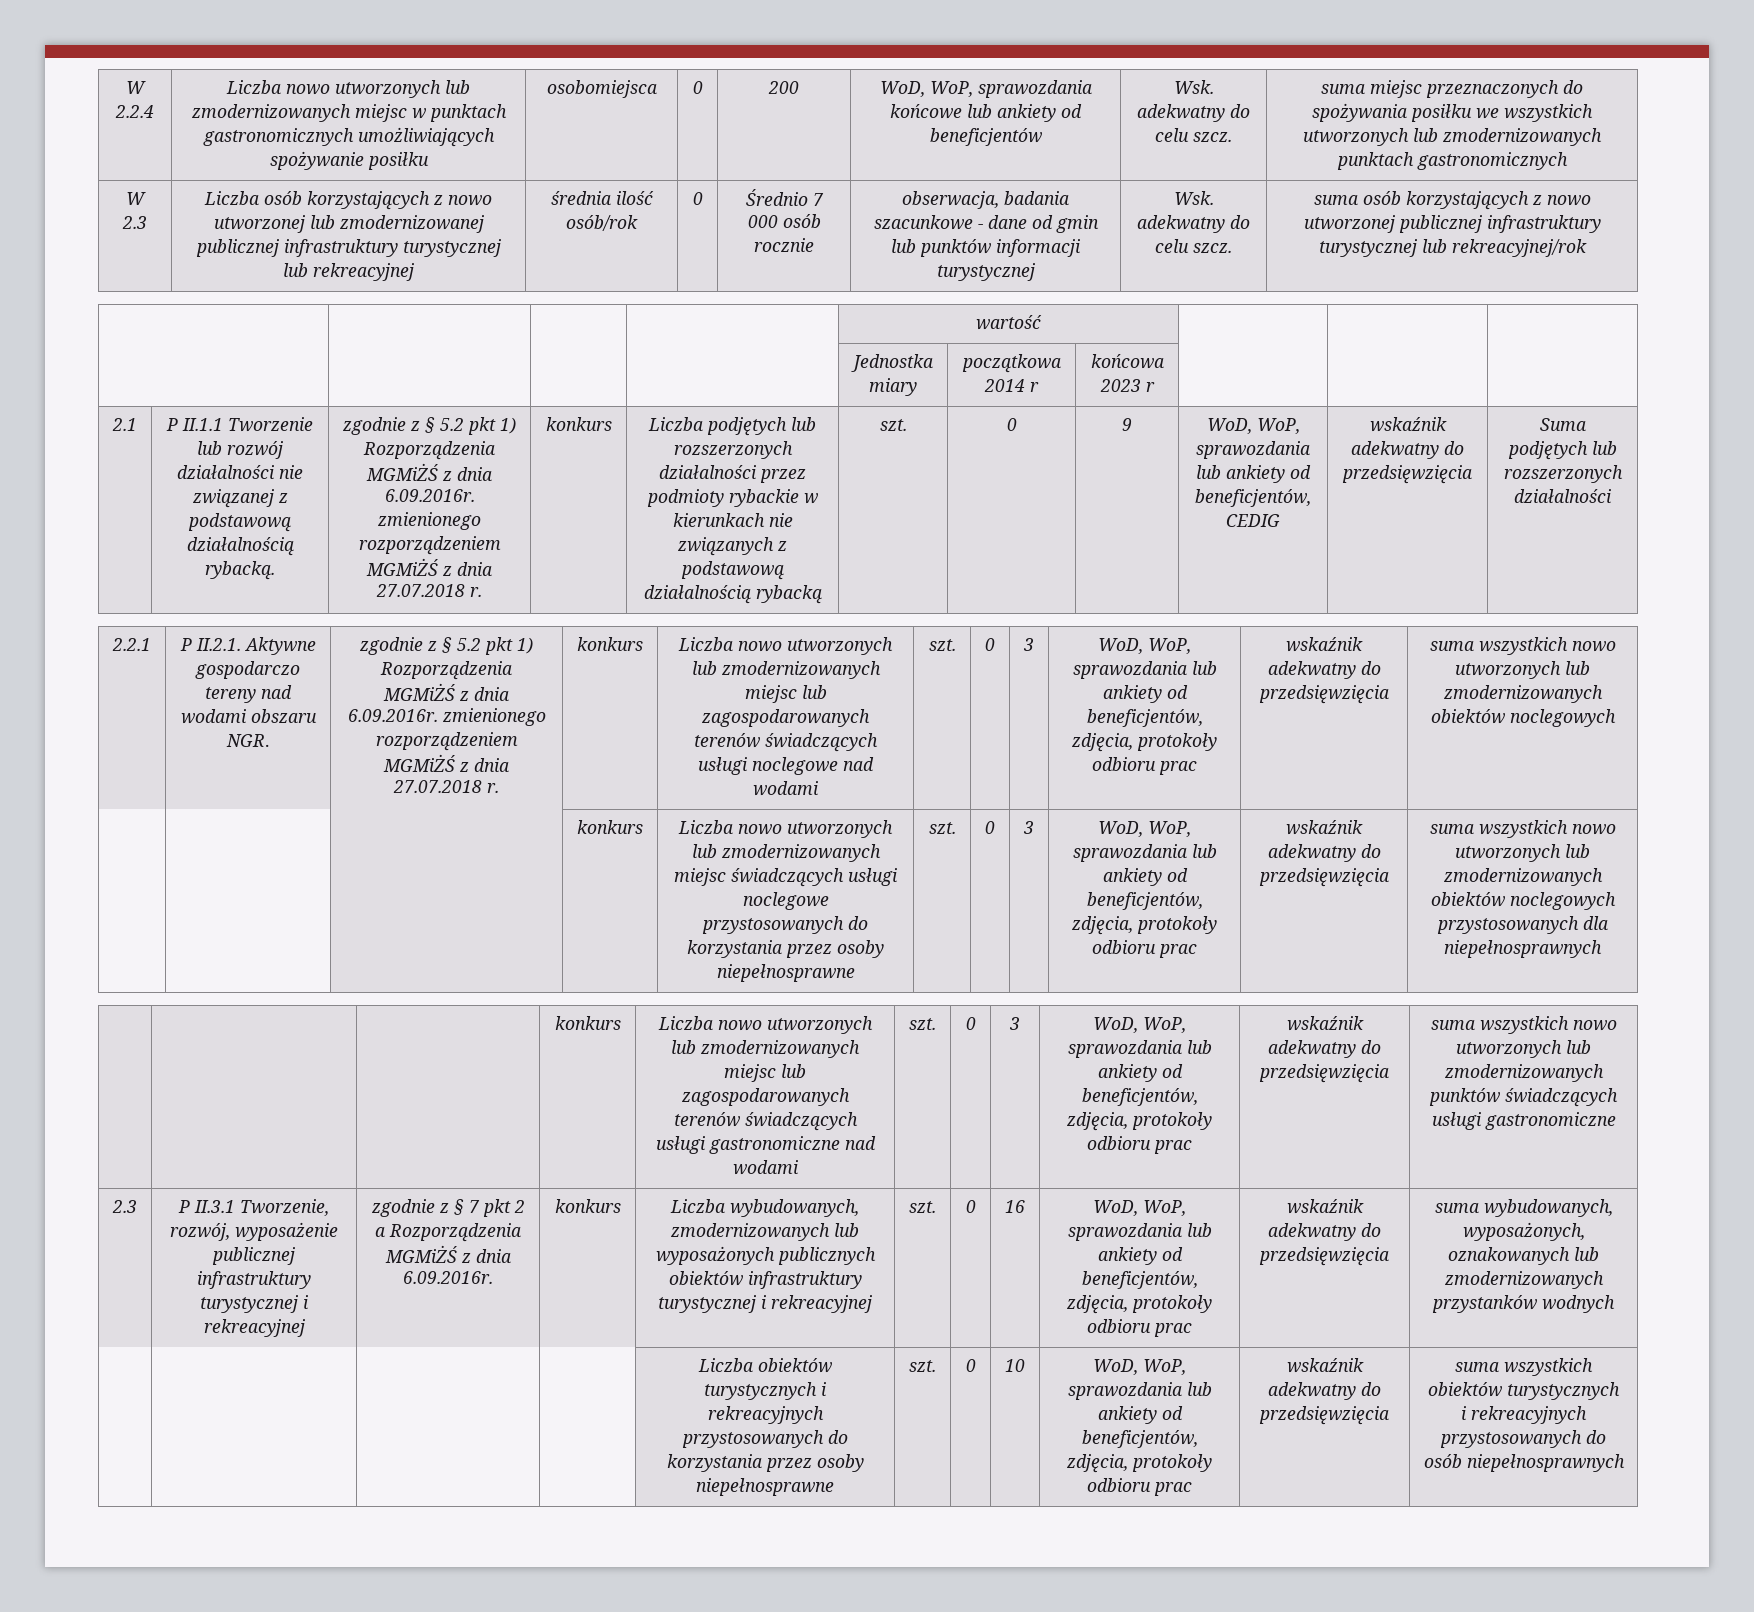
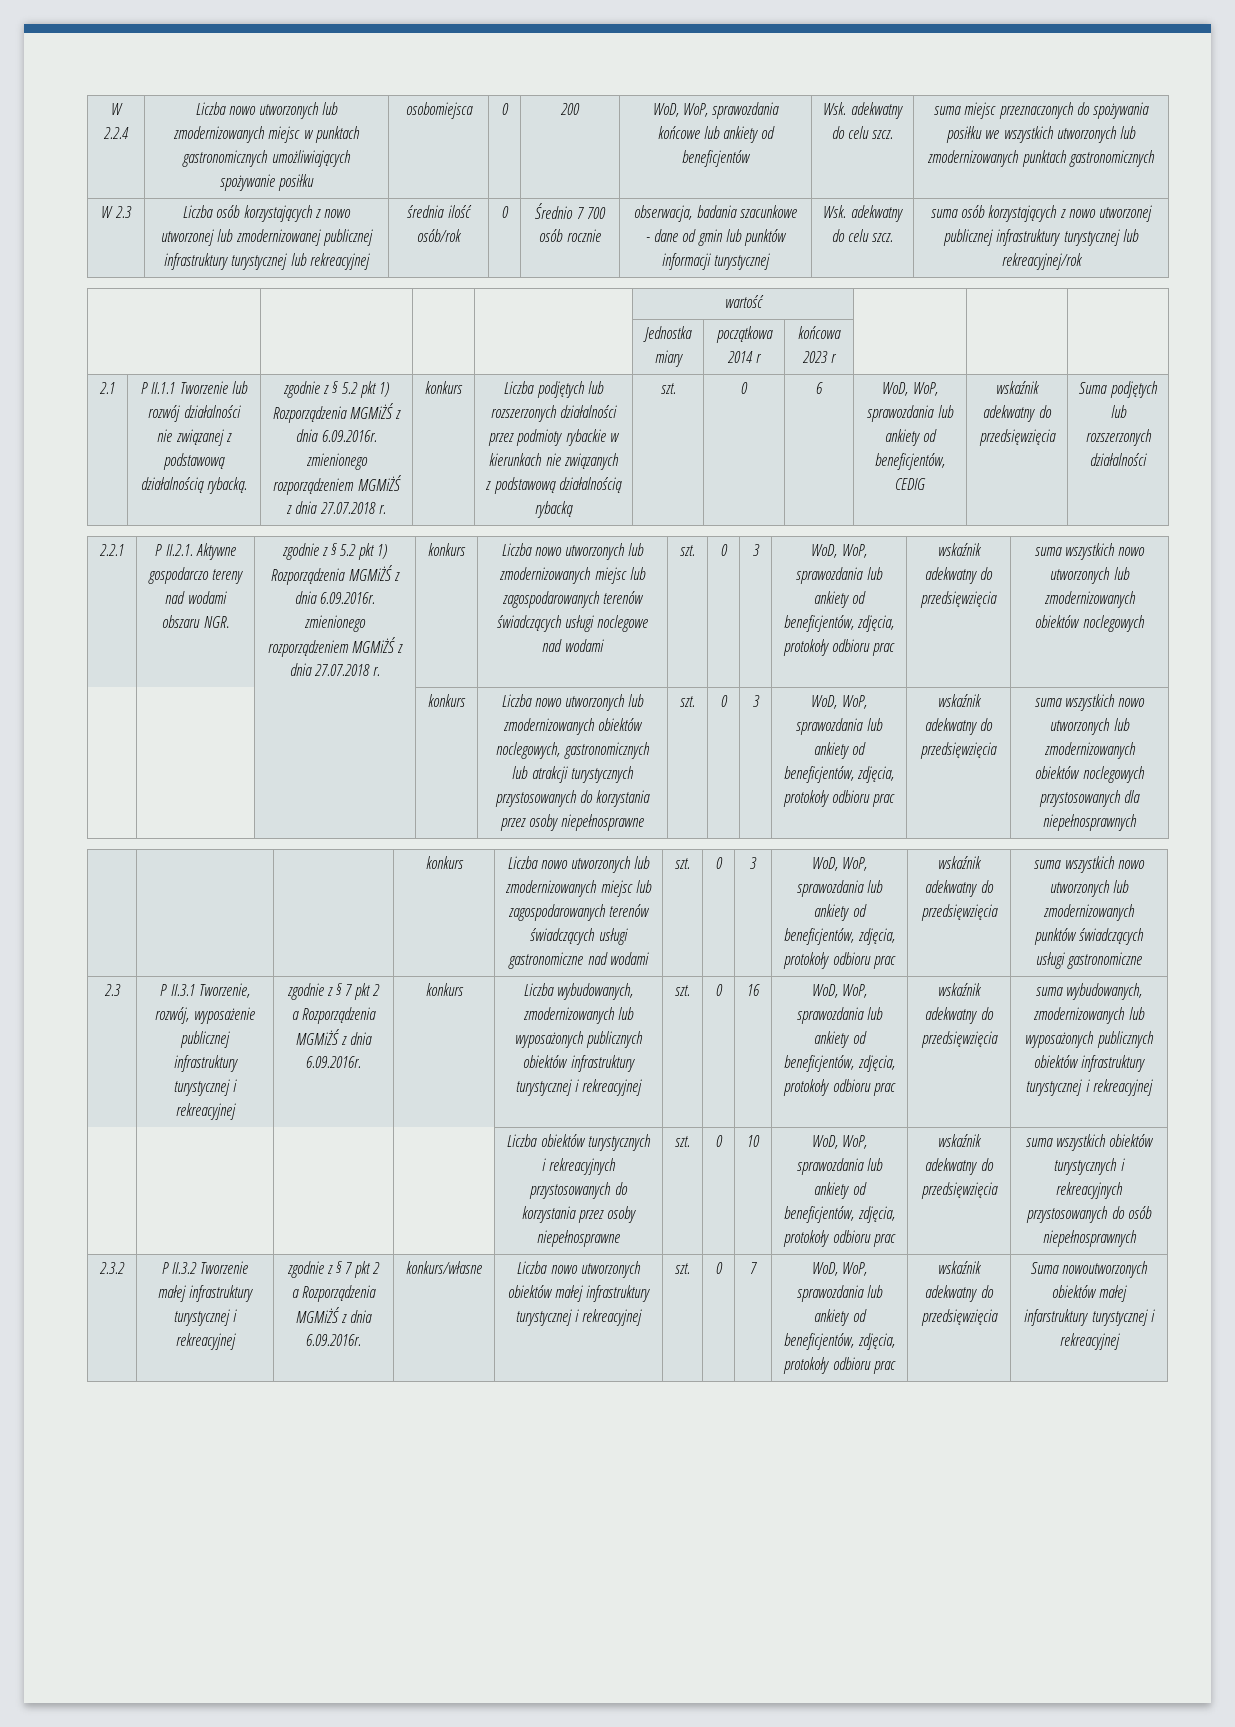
[747,215,778,228] 000 -> [586,207,606,219] 700
[1122,418,1132,431] 9 -> [816,382,823,394] 6
[674,868,898,887] [742,892,829,910] miejsc świadczących usługi noclegowe -> [598,718,644,731] [496,742,650,759] [512,766,634,783] obiektów noclegowych, gastronomicznych lub atrakcji turystycznych
[1462,1222,1585,1241] [1448,1247,1599,1265] [1443,1271,1604,1289] [1432,1295,1615,1313] wyposażonych, oznakowanych lub zmodernizowanych przystanków wodnych -> [1033,1007,1145,1024] [1025,1031,1154,1048] [1033,1055,1146,1072] [1026,1079,1153,1096] zmodernizowanych lub wyposażonych publicznych obiektów infrastruktury turystycznej i rekreacyjnej
(1625, 1463) none -> [99,1262,125,1274] [161,1261,249,1274] [157,1285,254,1302] [173,1309,238,1326] [175,1333,236,1350] [286,1261,381,1278] [291,1285,377,1302] [295,1307,373,1323] [306,1334,361,1346] [405,1261,482,1274] [517,1261,641,1278] [507,1285,651,1302] [515,1309,643,1326] [675,1263,690,1274] [715,1262,723,1274] [750,1262,757,1274] [811,1262,868,1276] [796,1285,884,1302] [814,1309,867,1326] [784,1333,895,1350] [783,1357,896,1374] [938,1261,982,1274] [925,1285,994,1302] [920,1309,998,1326] [1030,1261,1149,1278] [1051,1285,1128,1302] [1024,1309,1155,1326] [1059,1333,1120,1350] // 2.3.2 | P II.3.2 Tworzenie małej infrastruktury turystycznej i rekreacyjnej | zgodnie z § 7 pkt 2 a Rozporządzenia MGMiŻŚ z dnia 6.09.2016r. | konkurs/własne | Liczba nowo utworzonych obiektów małej infrastruktury turystycznej i rekreacyjnej | szt. | 0 | 7 | WoD, WoP, sprawozdania lub ankiety od beneficjentów, zdjęcia, protokoły odbioru prac | wskaźnik adekwatny do przedsięwzięcia | Suma nowoutworzonych obiektów małej infarstruktury turystycznej i rekreacyjnej

